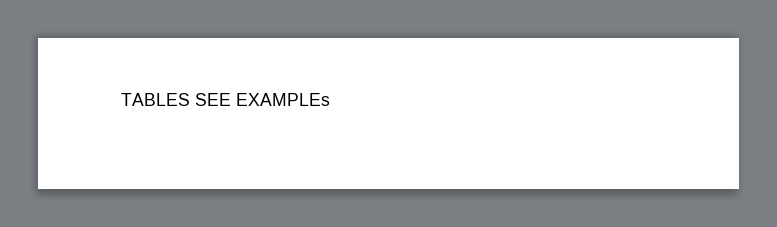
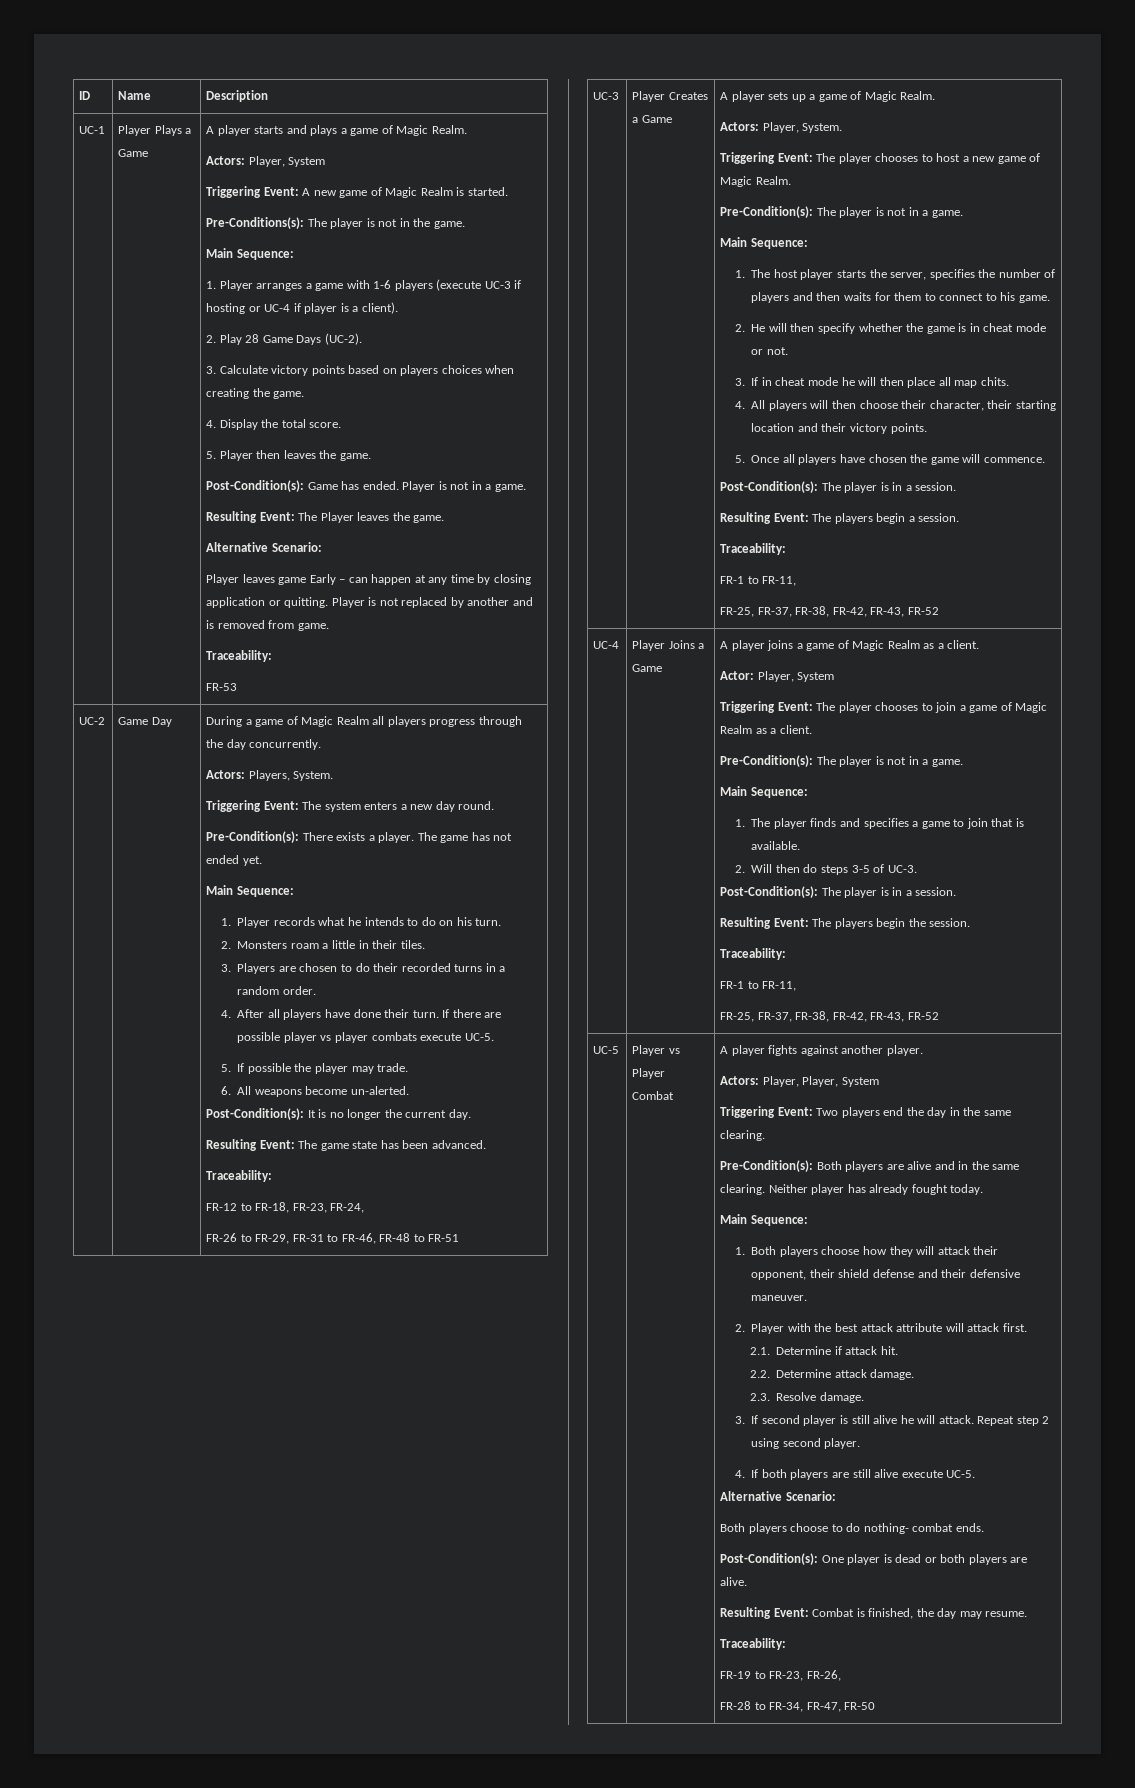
[121,93,330,106] TABLES SEE EXAMPLEs -> [79,91,91,100] [118,91,152,100] [206,90,269,102] [79,126,106,134] [118,125,192,136] [118,149,149,157] [206,125,467,136] [206,156,326,167] [206,186,508,198] [206,217,465,229] [206,248,294,260] [206,279,522,291] [206,302,398,314] [206,333,362,345] [206,365,515,376] [206,388,305,399] [206,419,342,430] [206,450,371,461] [206,480,526,492] [206,511,445,523] [206,542,322,552] [206,574,531,585] [206,597,533,608] [206,620,329,631] [206,650,273,662] [206,683,238,691] [79,717,106,725] [118,717,172,727] [206,716,522,727] [206,739,322,750] [206,770,334,781] [206,800,495,812] [206,831,513,843] [206,855,262,866] [206,885,294,897] [220,917,502,928] [220,940,425,949] [220,963,506,974] [237,986,316,995] [220,1009,502,1020] [237,1032,494,1043] [220,1063,409,1074] [220,1086,409,1097] [206,1108,471,1120] [206,1139,486,1151] [206,1170,273,1182] [206,1202,365,1213] [206,1233,460,1244] [593,92,620,100] [632,91,708,102] [632,115,672,123] [720,91,936,102] [720,122,843,133] [720,152,1041,164] [720,176,791,187] [720,206,963,218] [720,237,808,249] [734,269,1056,280] [751,292,1050,303] [734,323,1046,334] [751,347,788,355] [734,377,1009,388] [734,400,1056,411] [751,423,927,434] [734,454,1045,465] [720,481,957,493] [720,512,960,524] [720,543,787,555] [720,576,797,586] [720,606,939,617] [593,641,620,649] [632,640,705,651] [632,664,663,672] [720,640,980,651] [720,671,835,682] [720,701,1048,713] [720,725,812,734] [720,755,963,767] [720,786,808,798] [734,818,1024,829] [751,841,801,850] [734,864,917,875] [720,886,957,898] [720,917,971,929] [720,948,787,960] [720,981,797,991] [720,1011,939,1022] [593,1046,620,1054] [632,1045,680,1056] [632,1068,666,1079] [632,1091,675,1100] [720,1045,923,1056] [720,1076,879,1087] [720,1106,1011,1118] [720,1130,766,1141] [720,1160,1020,1172] [720,1184,984,1195] [720,1214,808,1226] [734,1246,999,1257] [751,1269,1020,1280] [751,1295,808,1301] [734,1323,1027,1334] [749,1346,898,1355] [749,1369,915,1380] [749,1392,864,1403] [734,1415,1050,1426] [751,1438,861,1449] [734,1469,976,1480] [720,1491,836,1501] [720,1523,984,1534] [720,1553,1028,1565] [720,1577,748,1586] [720,1607,1028,1619] [720,1638,787,1650] [720,1670,841,1681] [720,1701,876,1712] ID | Name | Description // UC-1 | Player Plays a Game | A player starts and plays a game of Magic Realm. // Actors: Player, System // Triggering Event: A new game of Magic Realm is started. // Pre-Conditions(s): The player is not in the game. // Main Sequence: // 1. Player arranges a game with 1-6 players (execute UC-3 if hosting or UC-4 if player is a client). // 2. Play 28 Game Days (UC-2). // 3. Calculate victory points based on players choices when creating the game. // 4. Display the total score. // 5. Player then leaves the game. // Post-Condition(s): Game has ended. Player is not in a game. // Resulting Event: The Player leaves the game. // Alternative Scenario: // Player leaves game Early – can happen at any time by closing application or quitting. Player is not replaced by another and is removed from game. // Traceability: // FR-53 // UC-2 | Game Day | During a game of Magic Realm all players progress through the day concurrently. // Actors: Players, System. // Triggering Event: The system enters a new day round. // Pre-Condition(s): There exists a player. The game has not ended yet. // Main Sequence: // 1. Player records what he intends to do on his turn. // 2. Monsters roam a little in their tiles. // 3. Players are chosen to do their recorded turns in a random order. // 4. After all players have done their turn. If there are possible player vs player combats execute UC-5. // 5. If possible the player may trade. // 6. All weapons become un-alerted. // Post-Condition(s): It is no longer the current day. // Resulting Event: The game state has been advanced. // Traceability: // FR-12 to FR-18, FR-23, FR-24, // FR-26 to FR-29, FR-31 to FR-46, FR-48 to FR-51 // UC-3 | Player Creates a Game | A player sets up a game of Magic Realm. // Actors: Player, System. // Triggering Event: The player chooses to host a new game of Magic Realm. // Pre-Condition(s): The player is not in a game. // Main Sequence: // 1. The host player starts the server, specifies the number of players and then waits for them to connect to his game. // 2. He will then specify whether the game is in cheat mode or not. // 3. If in cheat mode he will then place all map chits. // 4. All players will then choose their character, their starting location and their victory points. // 5. Once all players have chosen the game will commence. // Post-Condition(s): The player is in a session. // Resulting Event: The players begin a session. // Traceability: // FR-1 to FR-11, // FR-25, FR-37, FR-38, FR-42, FR-43, FR-52 // UC-4 | Player Joins a Game | A player joins a game of Magic Realm as a client. // Actor: Player, System // Triggering Event: The player chooses to join a game of Magic Realm as a client. // Pre-Condition(s): The player is not in a game. // Main Sequence: // 1. The player finds and specifies a game to join that is available. // 2. Will then do steps 3-5 of UC-3. // Post-Condition(s): The player is in a session. // Resulting Event: The players begin the session. // Traceability: // FR-1 to FR-11, // FR-25, FR-37, FR-38, FR-42, FR-43, FR-52 // UC-5 | Player vs Player Combat | A player fights against another player. // Actors: Player, Player, System // Triggering Event: Two players end the day in the same clearing. // Pre-Condition(s): Both players are alive and in the same clearing. Neither player has already fought today. // Main Sequence: // 1. Both players choose how they will attack their opponent, their shield defense and their defensive maneuver. // 2. Player with the best attack attribute will attack first. // 2.1. Determine if attack hit. // 2.2. Determine attack damage. // 2.3. Resolve damage. // 3. If second player is still alive he will attack. Repeat step 2 using second player. // 4. If both players are still alive execute UC-5. // Alternative Scenario: // Both players choose to do nothing- combat ends. // Post-Condition(s): One player is dead or both players are alive. // Resulting Event: Combat is finished, the day may resume. // Traceability: // FR-19 to FR-23, FR-26, // FR-28 to FR-34, FR-47, FR-50

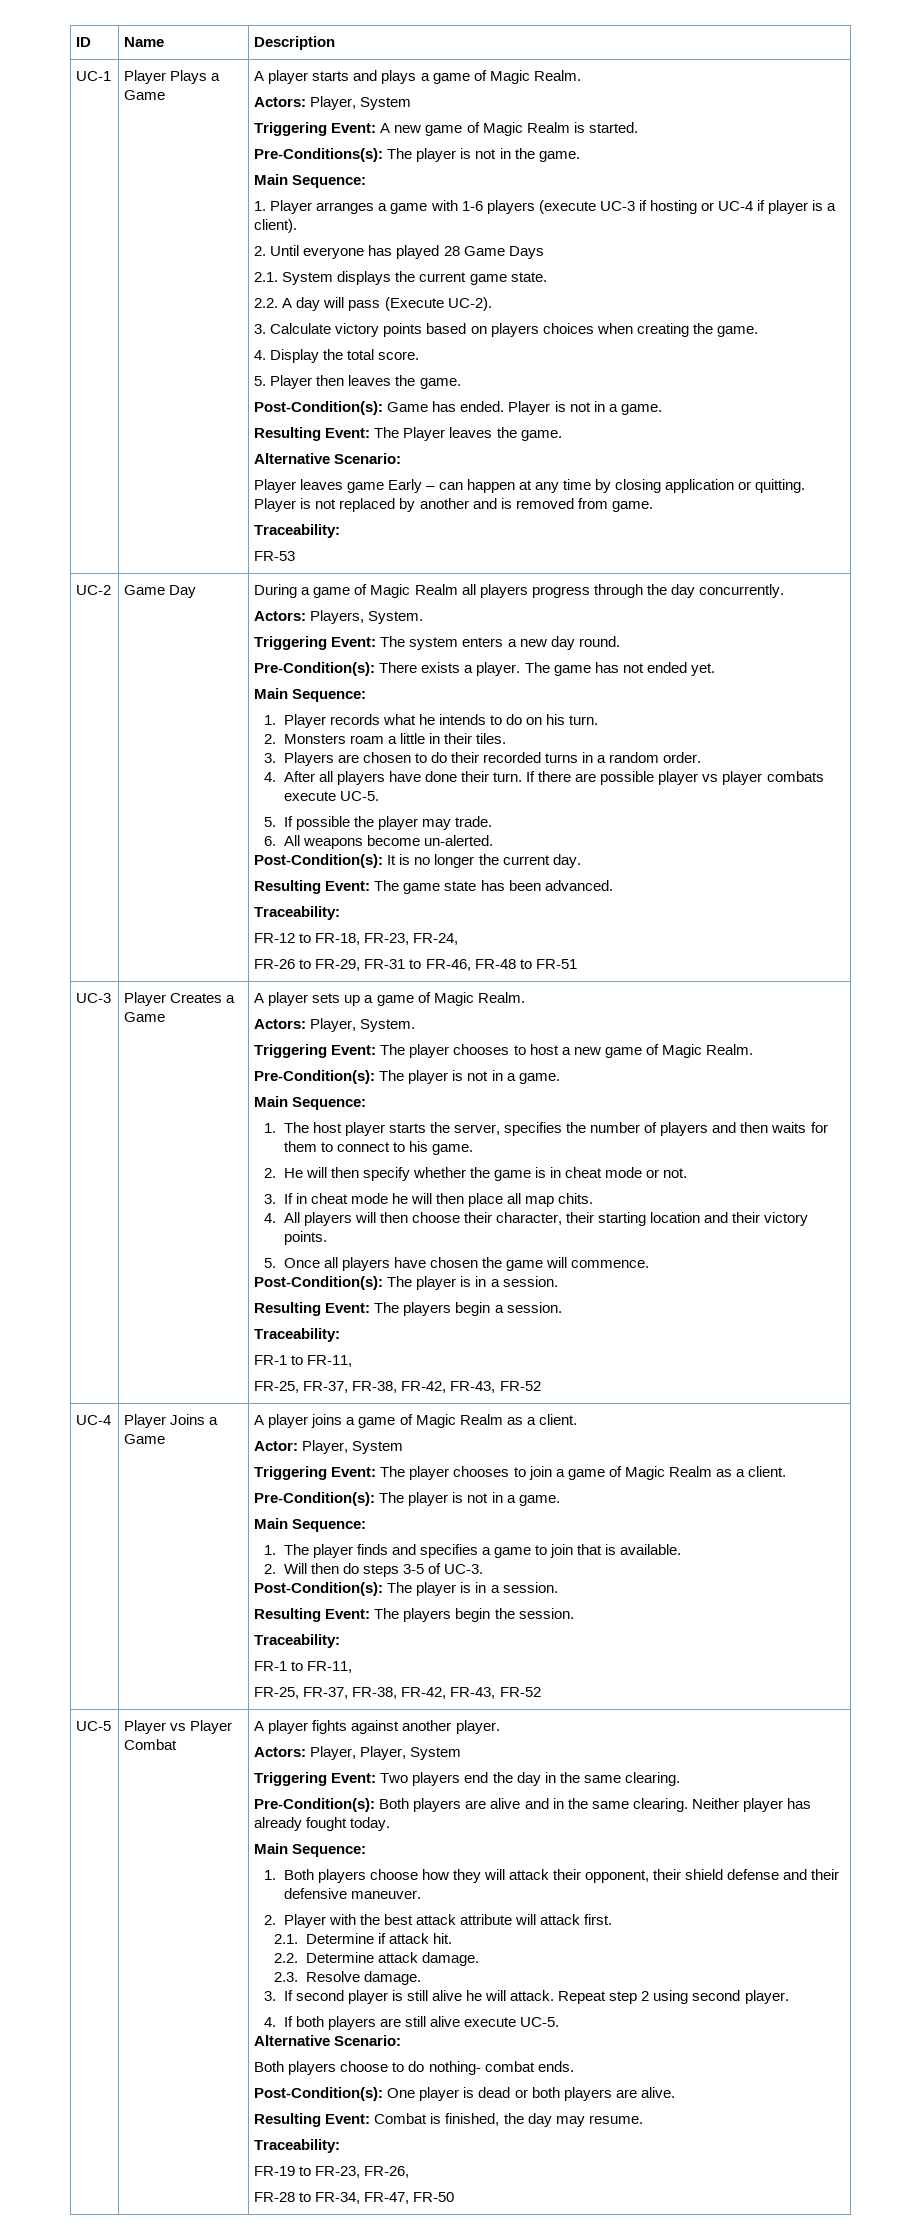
[219,334,242,345] Play -> [270,245,440,259] Until everyone has played
[324,333,362,345] (UC-2). -> [254,271,547,285] [254,297,492,311] // 2.1. System displays the current game state. // 2.2. A day will pass (Execute UC-2).

